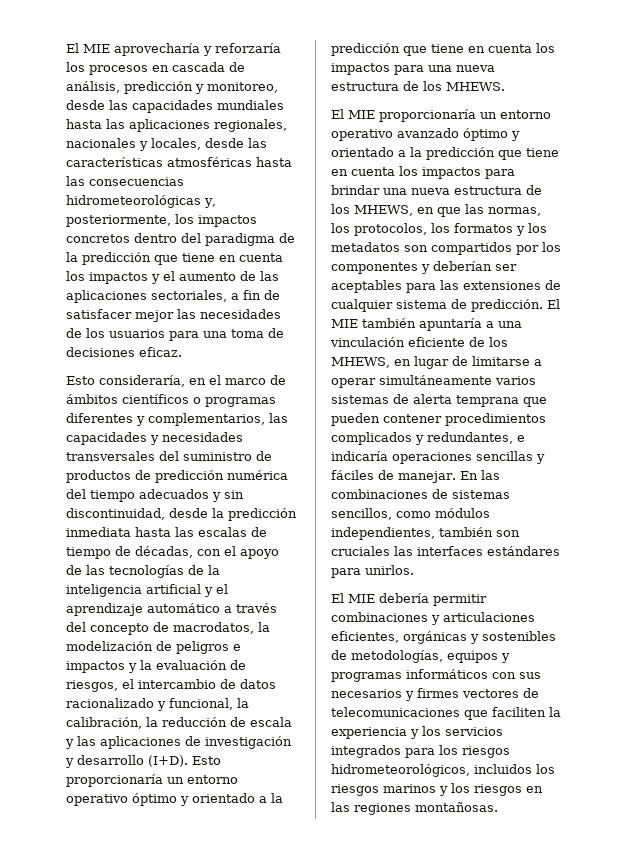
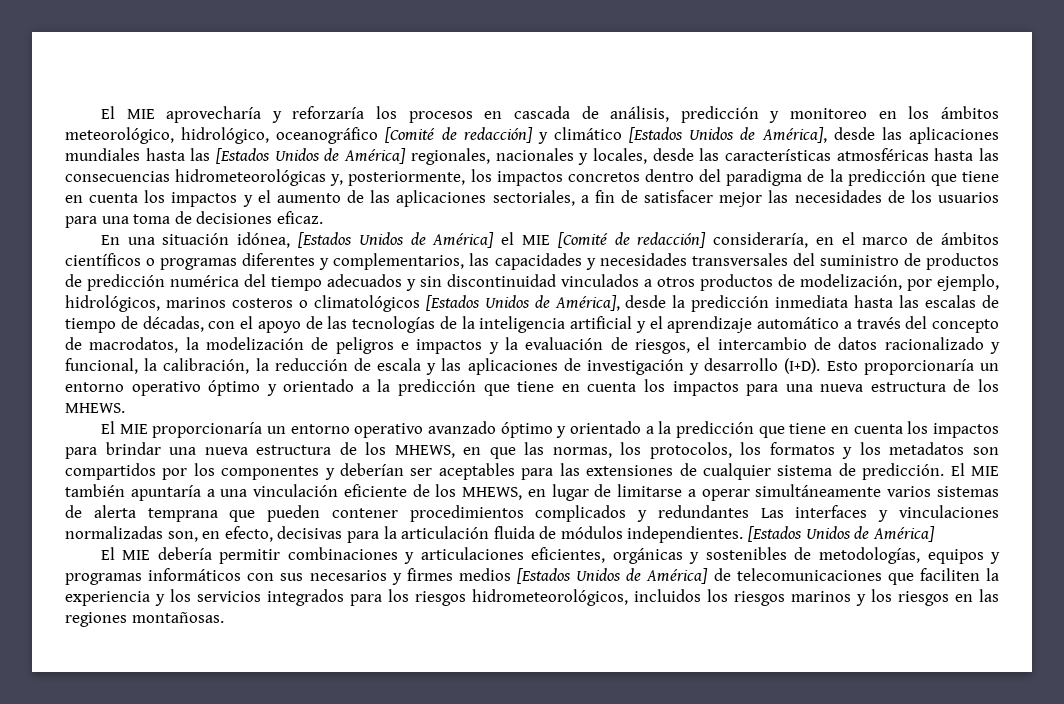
[207,82,278,93] [66,100,213,113] monitoreo, desde las capacidades -> [790,106,1000,119] [65,127,999,144] monitoreo en los ámbitos meteorológico, hidrológico, oceanográfico [Comité de redacción] y climático [Estados Unidos de América], desde las aplicaciones
[129,119,210,132] aplicaciones -> [216,148,407,164] [Estados Unidos de América]
[66,376,95,385] Esto -> [100,232,707,248] En una situación idónea, [Estados Unidos de América] el MIE [Comité de redacción]
[66,508,165,520] discontinuidad, -> [447,274,999,291] [65,295,620,312] discontinuidad vinculados a otros productos de modelización, por ejemplo, hidrológicos, marinos costeros o climatológicos [Estados Unidos de América],
[427,432,525,444] [331,451,545,464] [331,470,500,483] [331,489,510,499] [331,508,490,520] [331,527,520,540] [331,546,560,556] [331,565,414,578] redundantes, e indicaría operaciones sencillas y fáciles de manejar. En las combinaciones de sistemas sencillos, como módulos independientes, también son cruciales las interfaces estándares para unirlos. -> [657,505,999,522] [65,526,935,543] redundantes Las interfaces y vinculaciones normalizadas son, en efecto, decisivas para la articulación fluida de módulos independientes. [Estados Unidos de América]
[462,689,519,698] vectores -> [458,568,709,584] medios [Estados Unidos de América]

